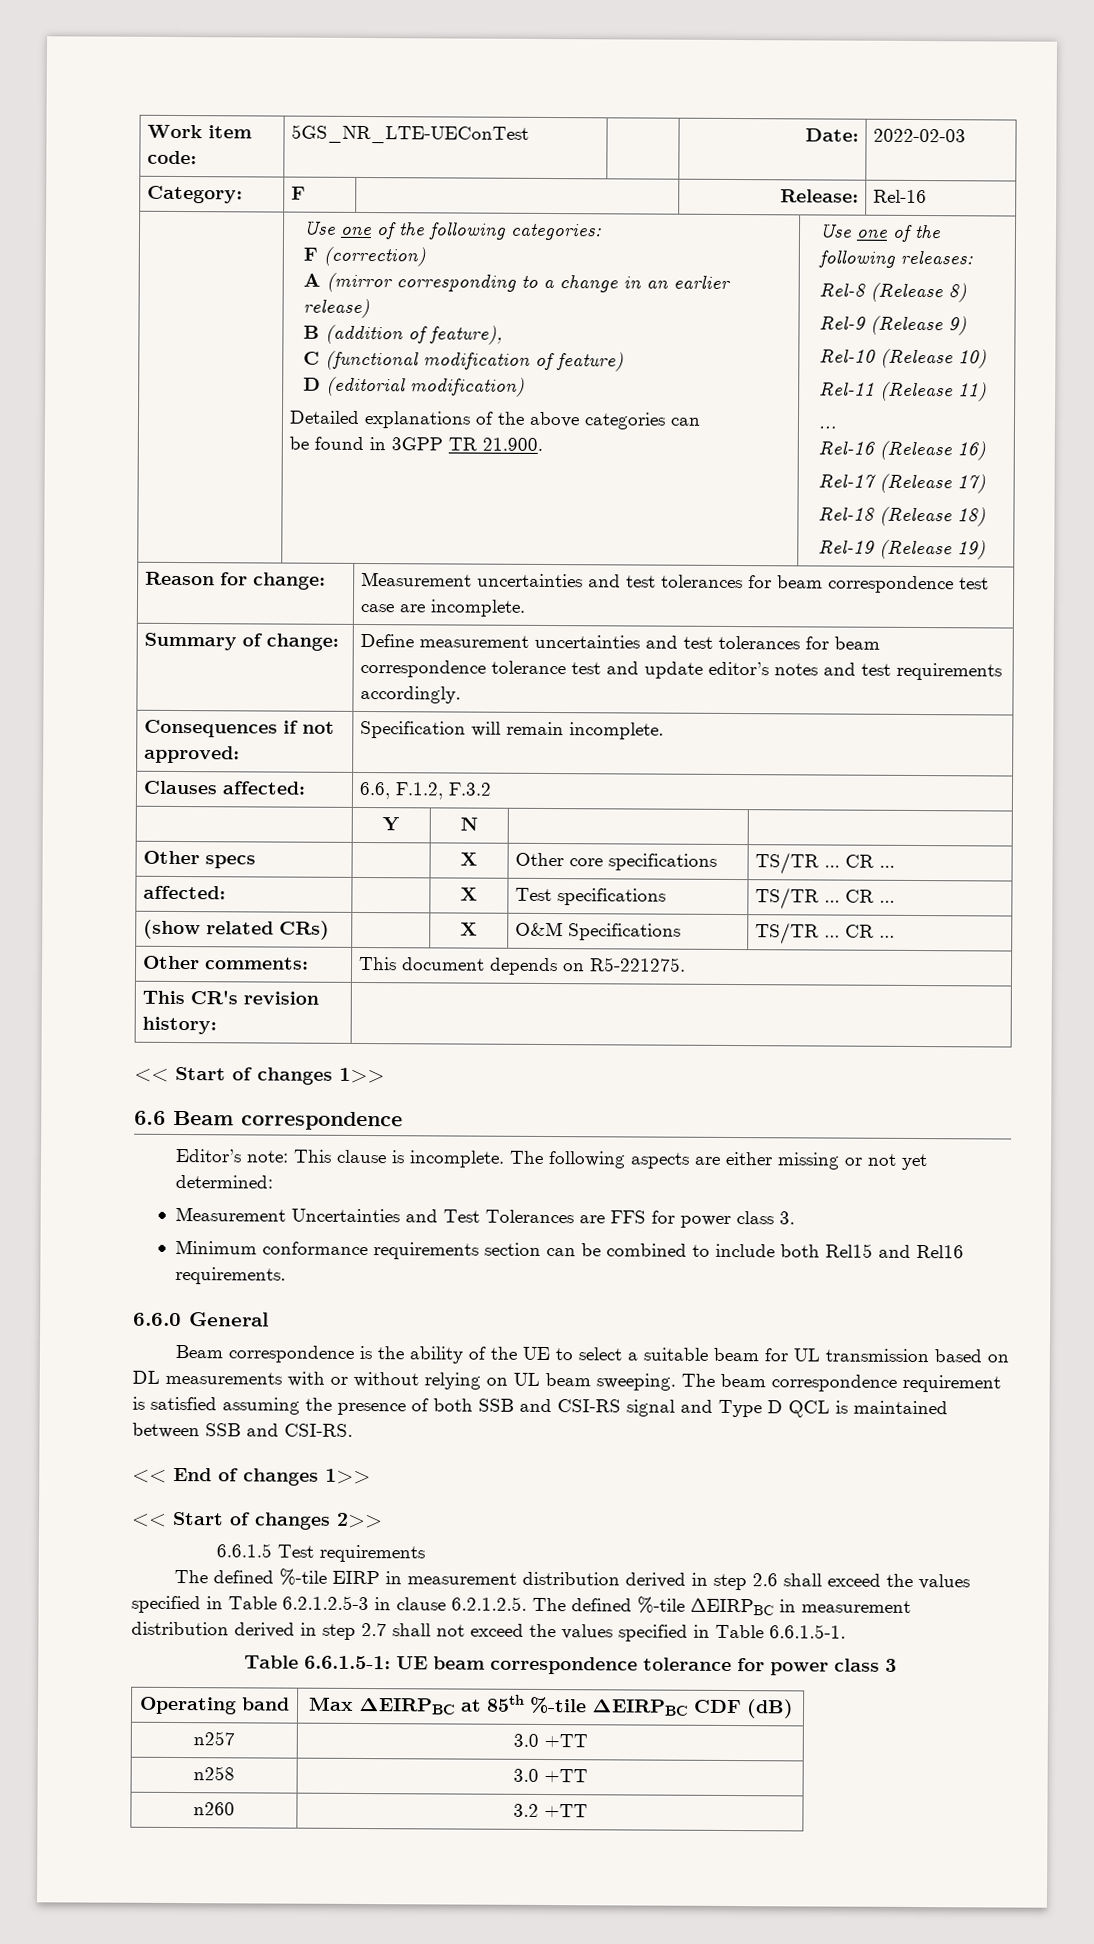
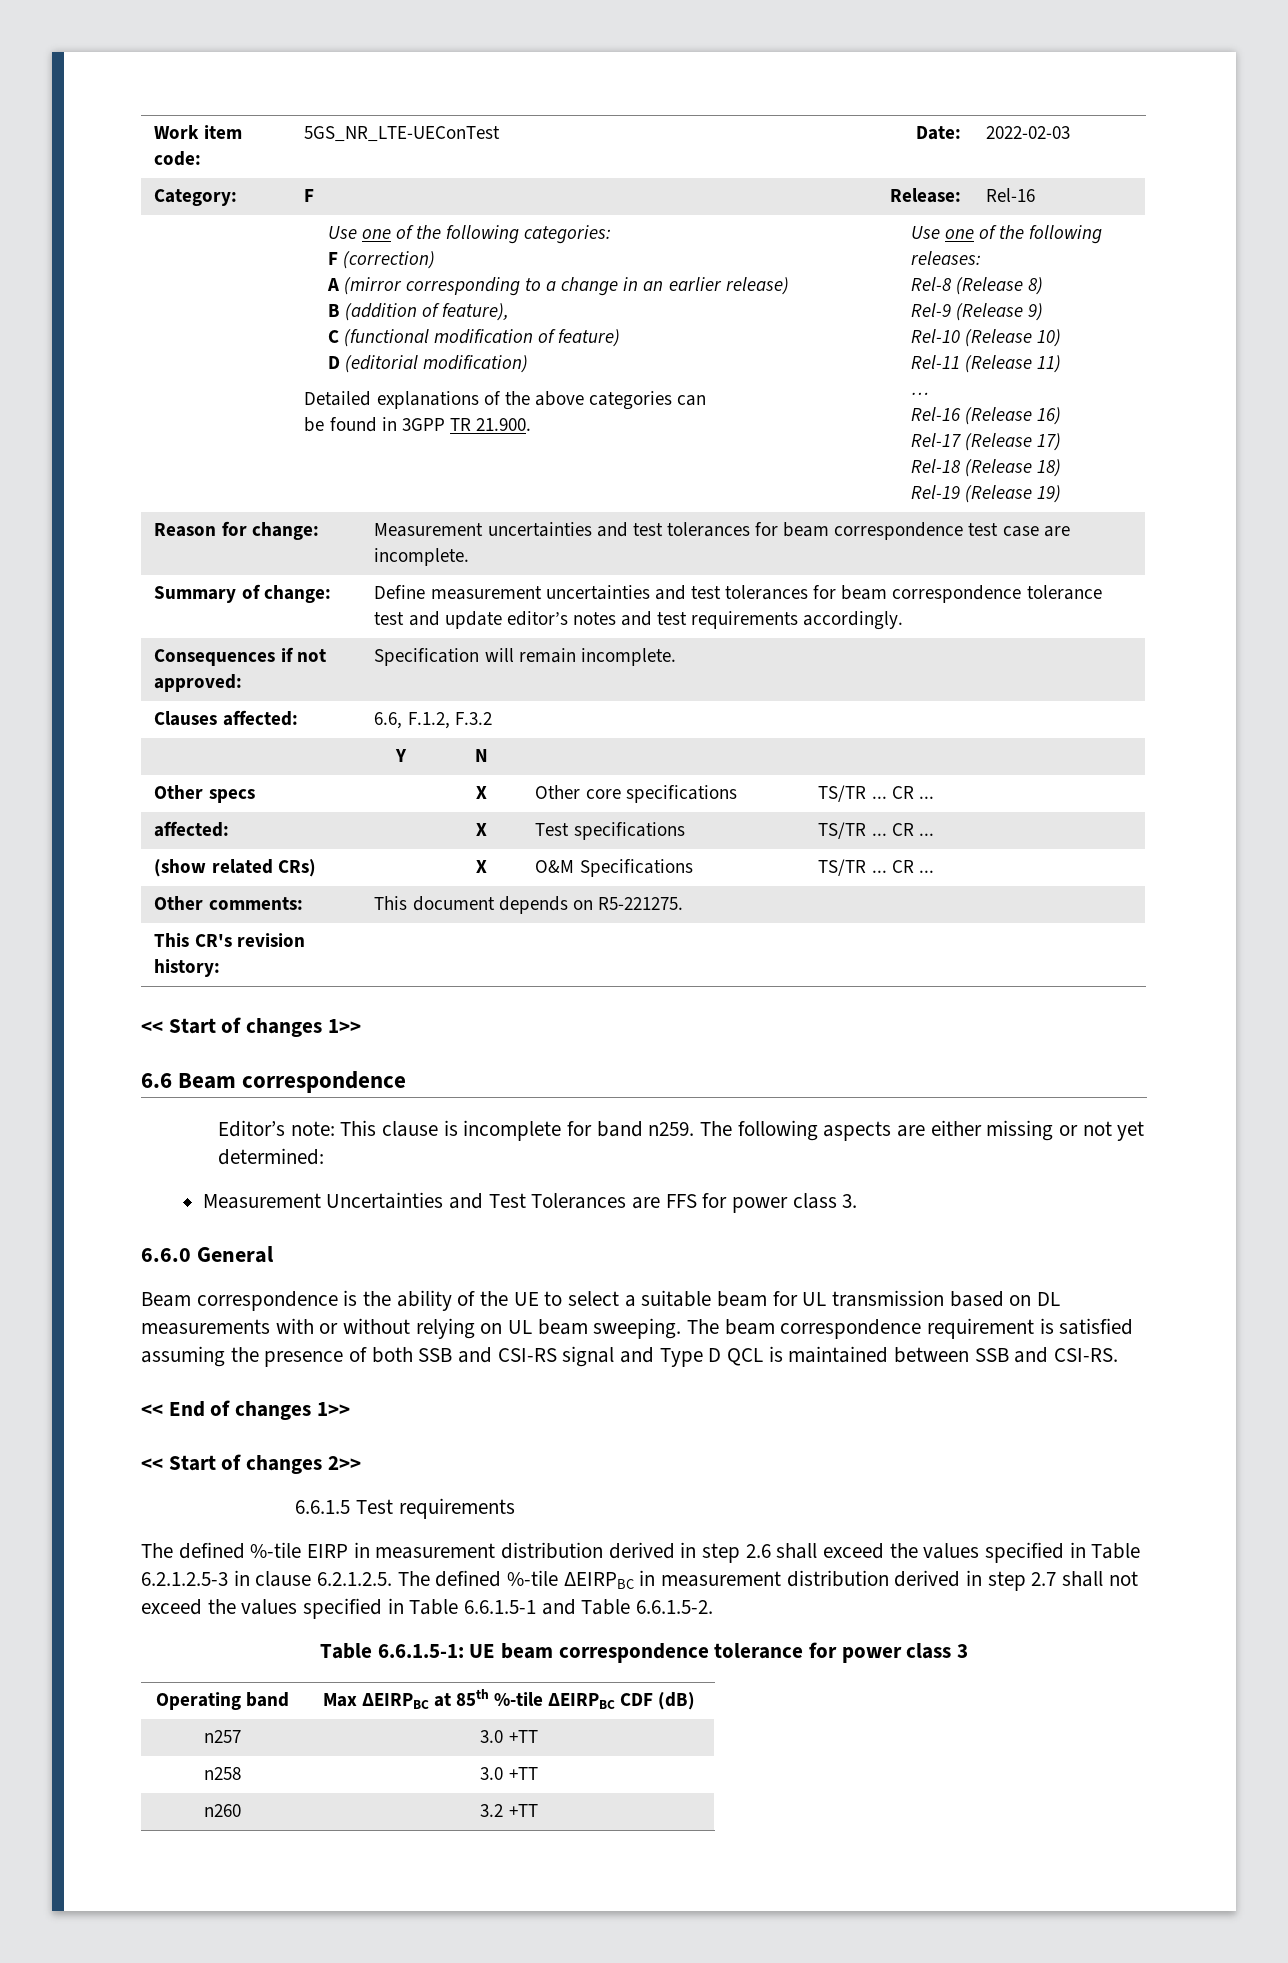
[409,1150,506,1168] incomplete. -> [463,1120,695,1141] incomplete for band n259.
[175,1239,965,1260] [175,1266,287,1285] // Minimum conformance requirements section can be combined to include both Rel15 and Rel16 requirements. -> (858, 1201) none
[769,1624,846,1639] 6.6.1.5-1. -> [464,1599,714,1615] 6.6.1.5-1 and Table 6.6.1.5-2.

